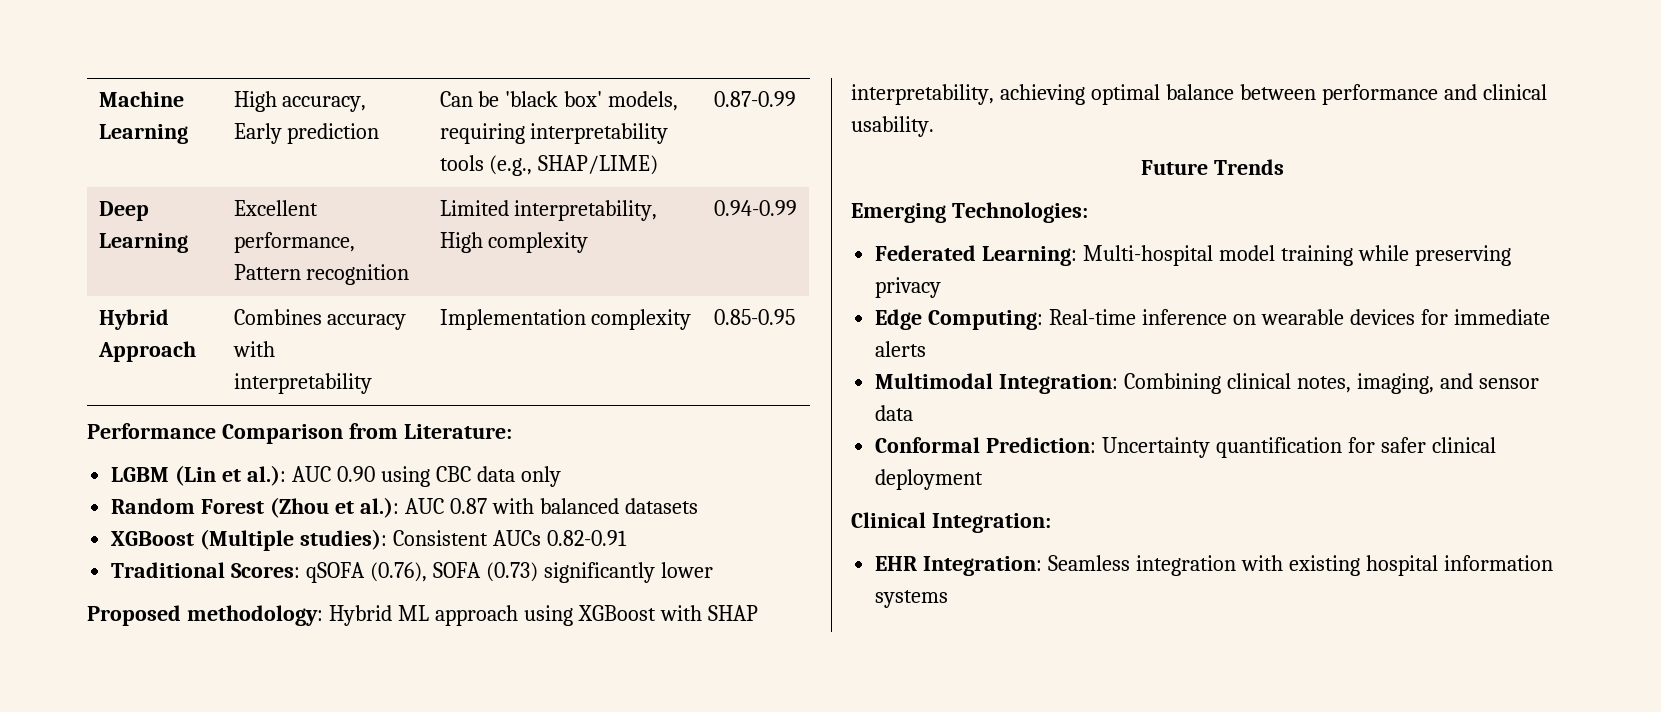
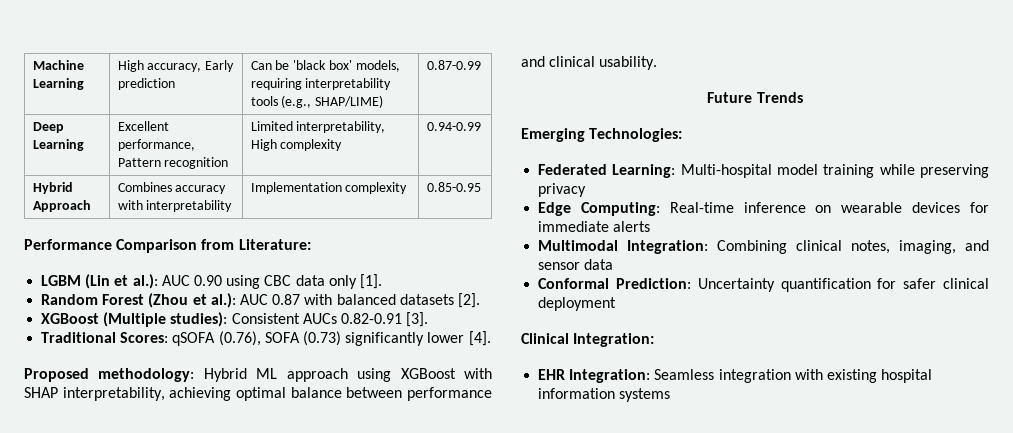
(561, 476) none -> [359,274,382,289] [1].
(698, 506) none -> [457,293,480,308] [2].
(627, 538) none -> [406,312,429,327] [3].
(713, 570) none -> [468,331,491,346] [4].

